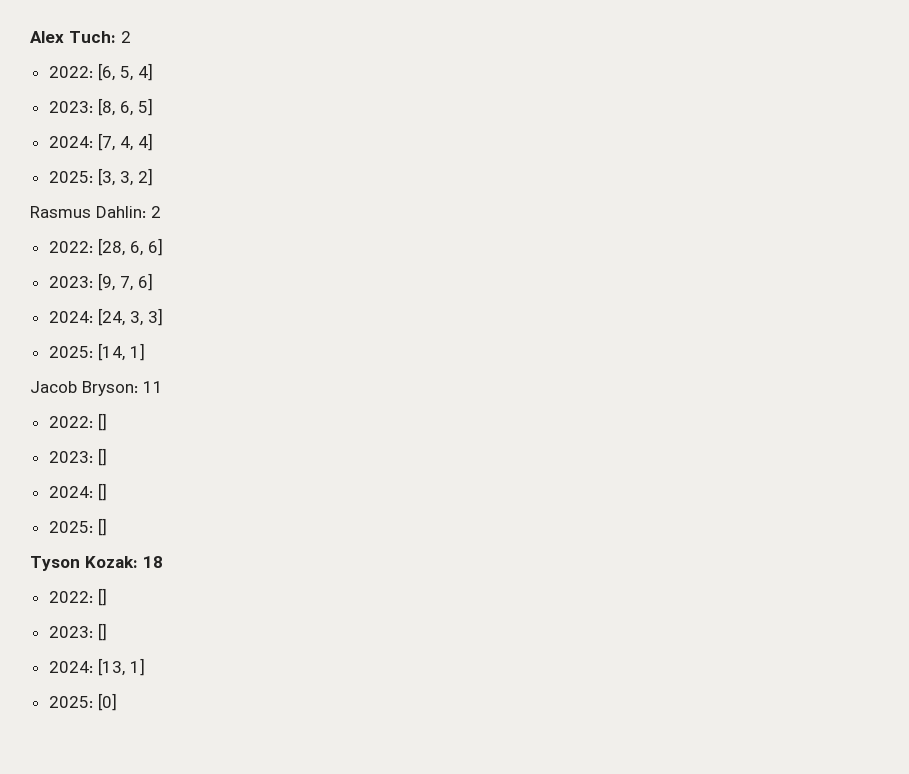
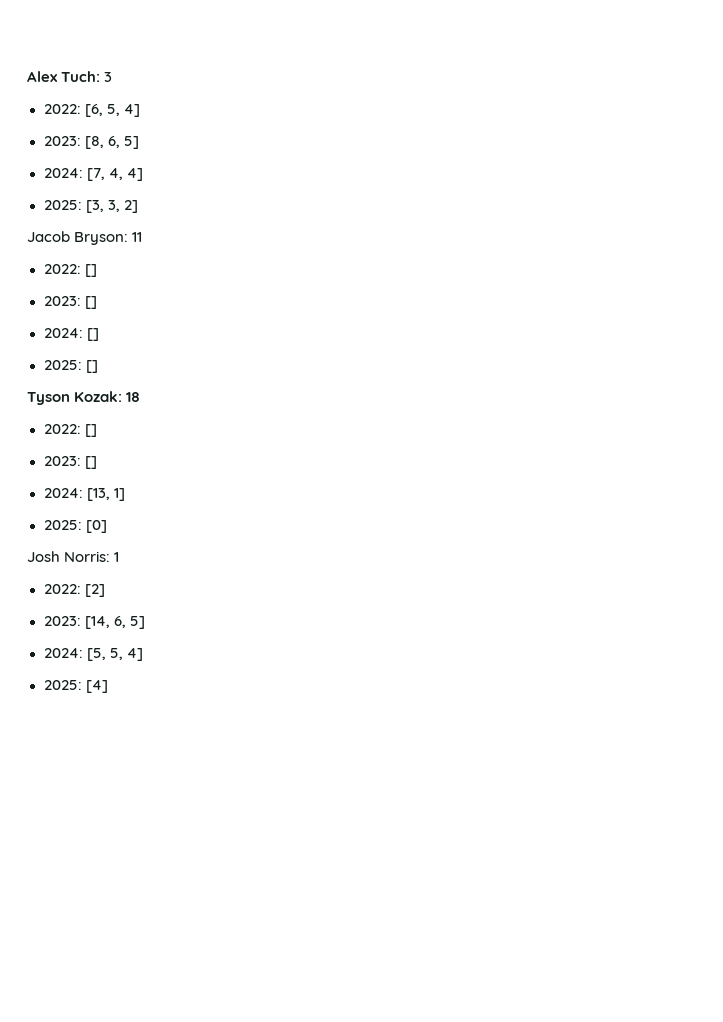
[121,31,131,43] 2 -> [104,72,113,82] 3
[30,206,161,218] [48,238,163,256] [48,273,153,291] [48,308,163,326] [48,343,145,361] // Rasmus Dahlin: 2 // 2022: [28, 6, 6] // 2023: [9, 7, 6] // 2024: [24, 3, 3] // 2025: [14, 1] -> (138, 206) none
(117, 702) none -> [27,551,120,562] [43,584,105,597] [43,616,145,629] [43,648,143,661] [43,680,108,693] // Josh Norris: 1 // 2022: [2] // 2023: [14, 6, 5] // 2024: [5, 5, 4] // 2025: [4]

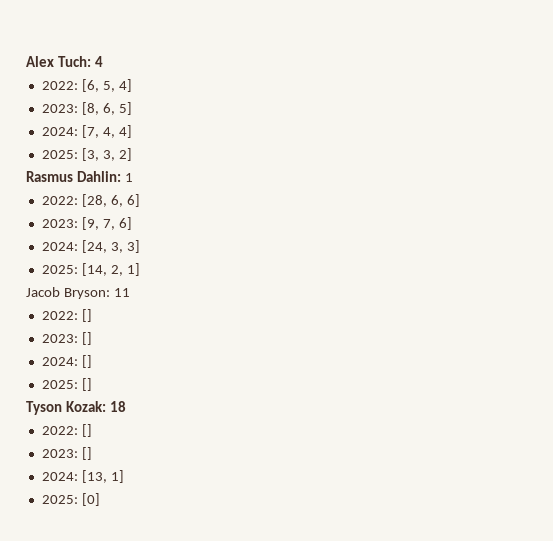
[104,72,113,82] 3 -> [94,56,103,67] 4
(138, 206) none -> [26,171,133,182] [41,194,140,207] [41,217,132,230] [41,240,140,253] [41,263,140,276] // Rasmus Dahlin: 1 // 2022: [28, 6, 6] // 2023: [9, 7, 6] // 2024: [24, 3, 3] // 2025: [14, 2, 1]
[27,551,120,562] [43,584,105,597] [43,616,145,629] [43,648,143,661] [43,680,108,693] // Josh Norris: 1 // 2022: [2] // 2023: [14, 6, 5] // 2024: [5, 5, 4] // 2025: [4] -> (100, 499) none

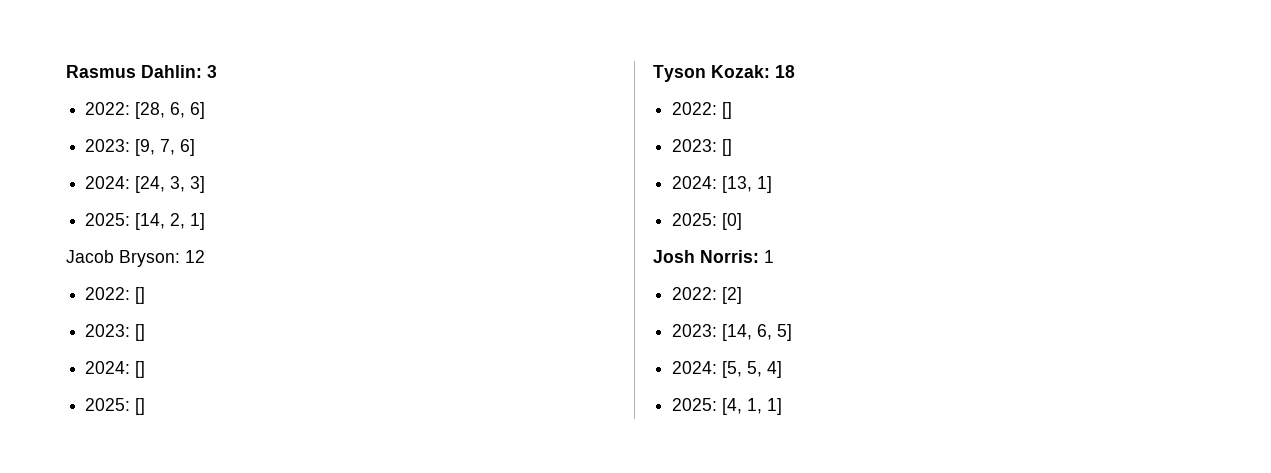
[26,56,103,67] [41,79,132,92] [41,102,132,115] [41,125,132,138] [41,148,132,161] Alex Tuch: 4 // 2022: [6, 5, 4] // 2023: [8, 6, 5] // 2024: [7, 4, 4] // 2025: [3, 3, 2] // -> (66, 71) none
[124,173,133,182] 1 -> [207,65,217,78] 3
[113,288,130,297] 11 -> [185,250,205,263] 12
(100, 499) none -> [653,250,774,263] [672,287,743,304] [672,324,793,341] [672,361,783,378] [672,398,783,415] // Josh Norris: 1 // 2022: [2] // 2023: [14, 6, 5] // 2024: [5, 5, 4] // 2025: [4, 1, 1]

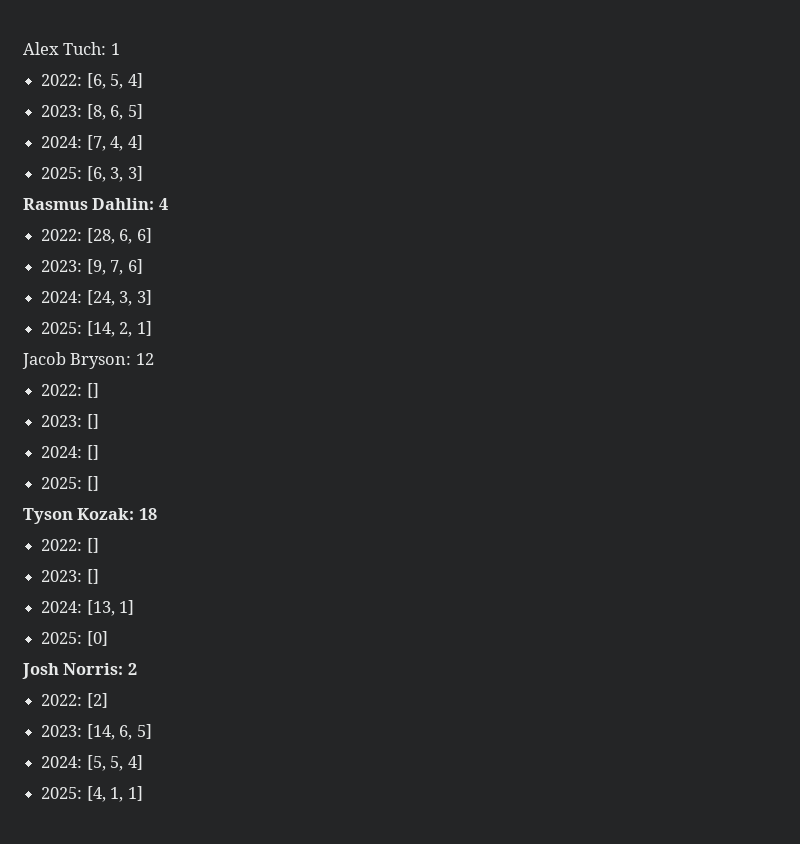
(66, 71) none -> [23,42,120,55] [41,73,143,89] [41,104,143,120] [41,135,143,151] [41,166,143,182] Alex Tuch: 1 // 2022: [6, 5, 4] // 2023: [8, 6, 5] // 2024: [7, 4, 4] // 2025: [6, 3, 3] //
[207,65,217,78] 3 -> [158,198,168,210] 4
[764,250,774,263] 1 -> [127,663,137,675] 2

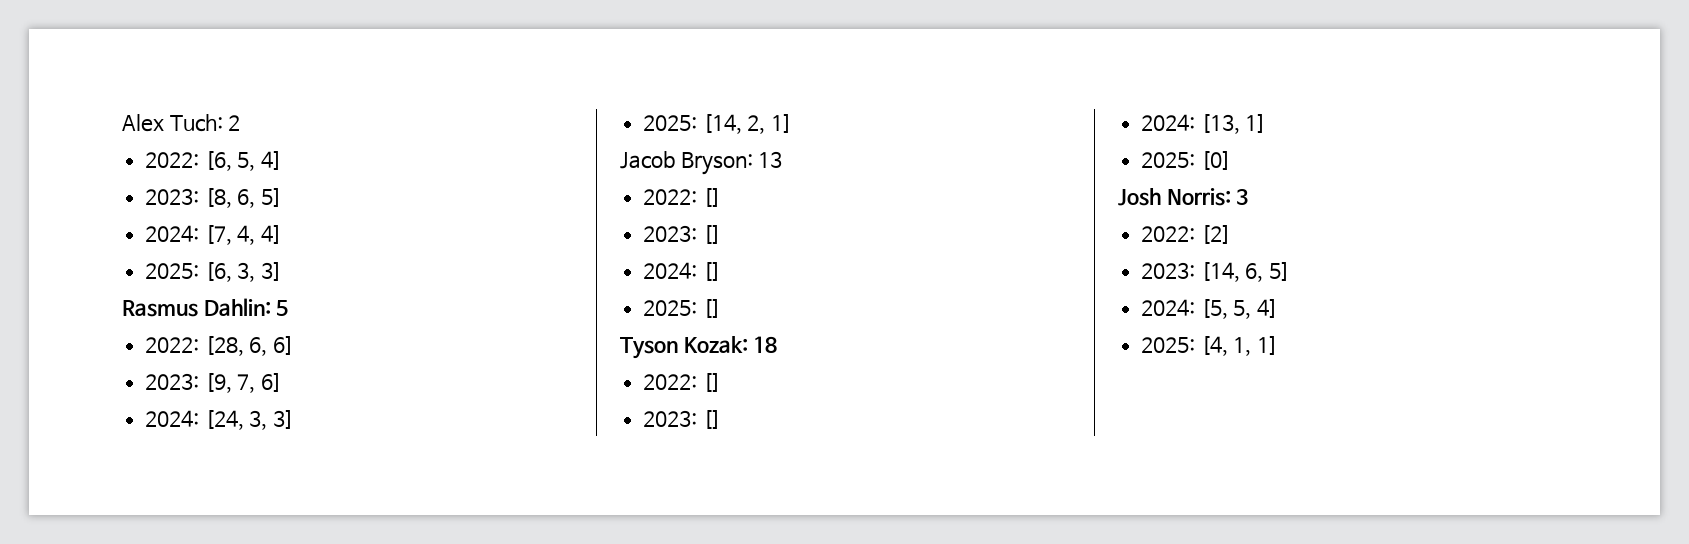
[110,43,120,55] 1 -> [228,115,241,131] 2
[158,198,168,210] 4 -> [276,300,289,316] 5
[135,353,154,365] 12 -> [758,151,783,168] 13
[127,663,137,675] 2 -> [1236,189,1249,205] 3

